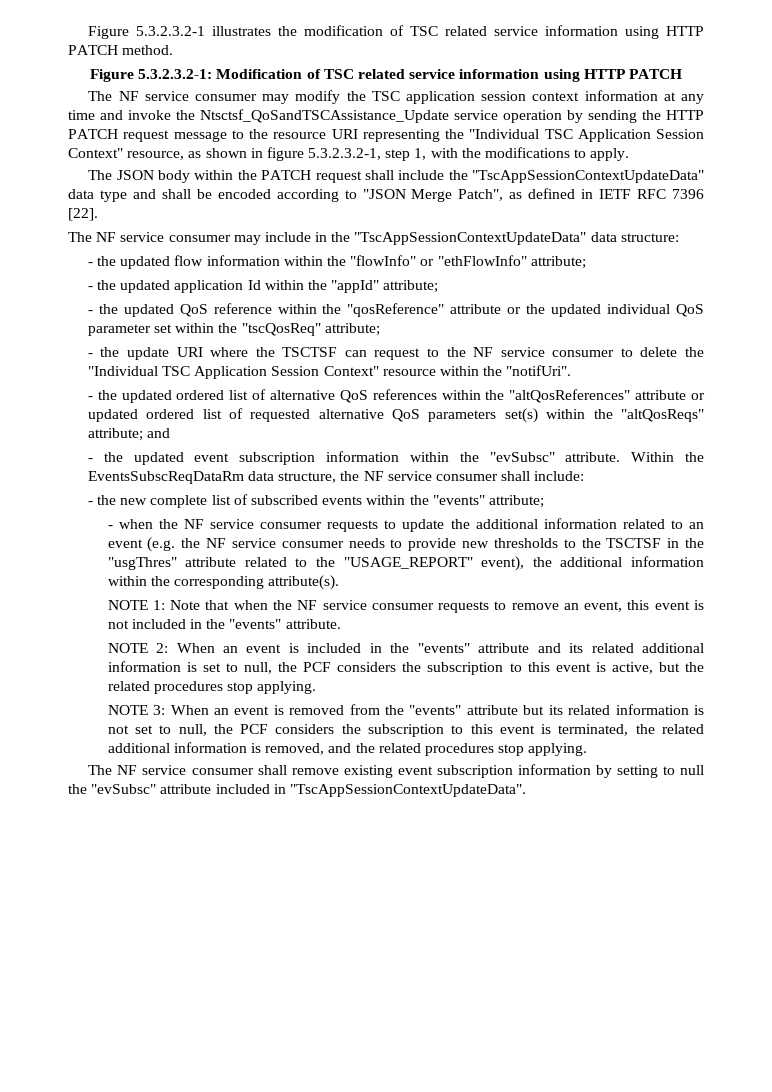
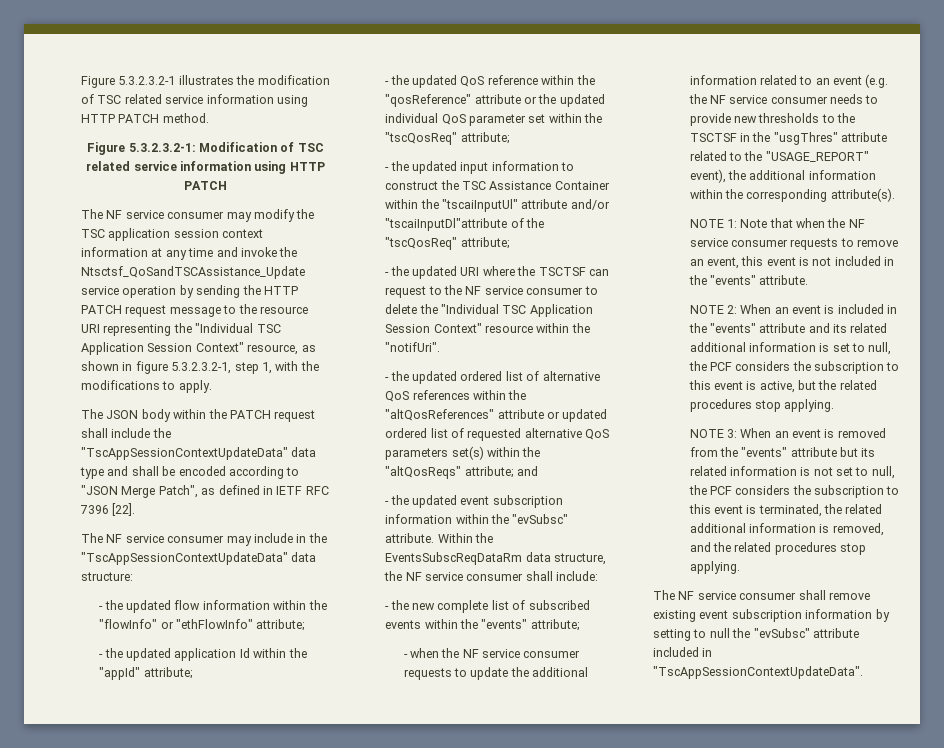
[126,347,169,360] update -> [412,161,575,174] [385,180,610,190] [385,199,610,212] [385,218,545,231] [385,237,510,250] [385,266,458,279] updated input information to construct the TSC Assistance Container within the "tscaiInputUl" attribute and/or "tscaiInputDl"attribute of the "tscQosReq" attribute; // - the updated

